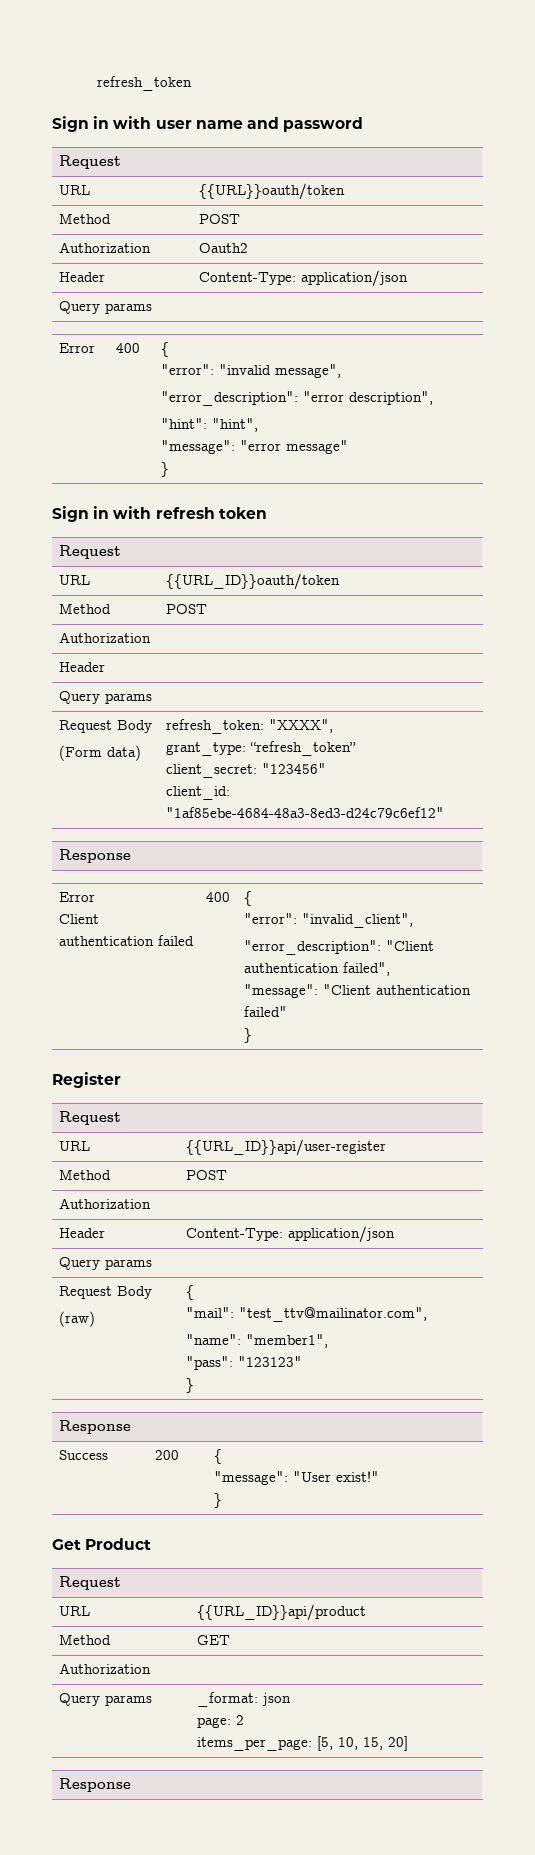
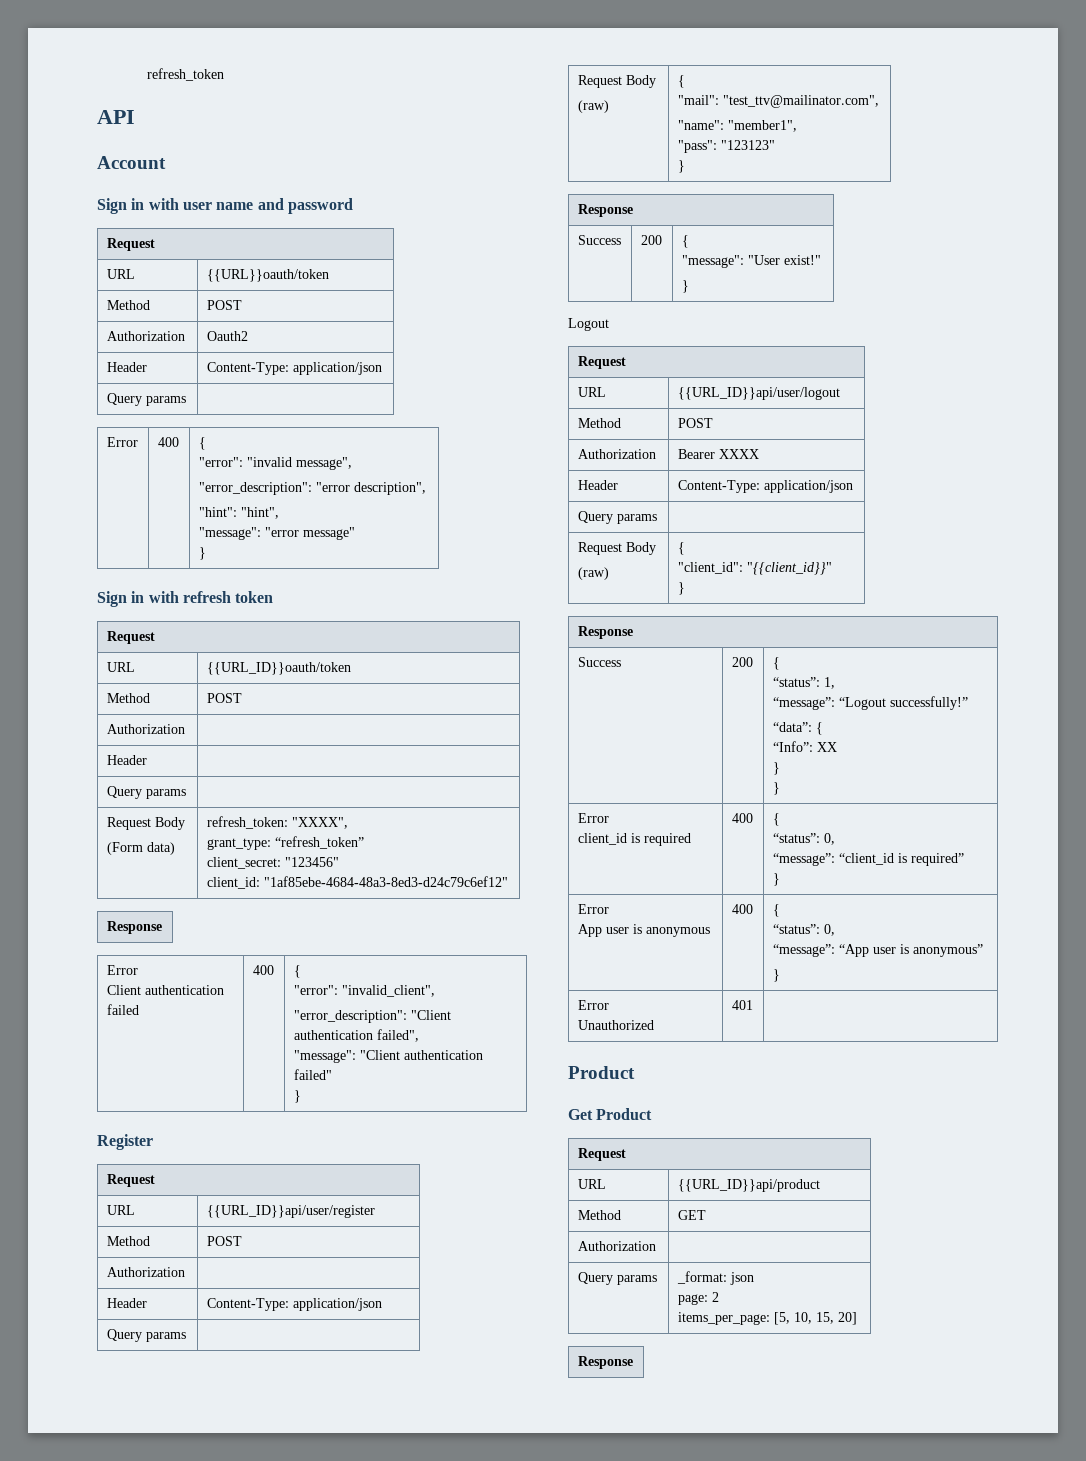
(192, 83) none -> [97,110,135,124] [97,156,166,169] // API // Account
[185,1139,386,1156] {{URL_ID}}api/user-register -> [206,1205,375,1218] {{URL_ID}}api/user/register
(222, 1500) none -> [568,318,609,331] [577,356,626,369] [577,387,606,397] [677,387,840,400] [577,418,621,428] [677,418,713,428] [577,449,656,459] [677,449,759,459] [577,480,618,490] [677,480,853,493] [577,511,657,524] [577,542,656,555] [577,567,609,580] [677,542,685,555] [677,562,832,575] [677,582,685,595] [577,626,633,639] [577,657,621,667] [731,657,753,667] [772,657,780,670] [772,677,835,689] [772,696,968,710] [772,722,823,735] [772,741,837,752] [772,762,780,775] [772,782,780,795] [577,813,609,823] [577,833,691,846] [731,813,753,823] [772,813,780,826] [772,833,835,845] [772,853,964,866] [772,873,780,886] [577,904,609,914] [577,924,710,937] [731,904,753,914] [772,904,780,917] [772,924,835,936] [772,944,983,957] [772,969,780,982] [577,1000,609,1010] [577,1020,654,1030] [731,1000,753,1010] [568,1066,635,1079] // Logout // Request // URL | {{URL_ID}}api/user/logout // Method | POST // Authorization | Bearer XXXX // Header | Content-Type: application/json // Query params | // Request Body // (raw) | { // "client_id": "{{client_id}}" // } // Response // Success | 200 | { // “status”: 1, // “message”: “Logout successfully!” // “data”: { // “Info”: XX // } // } // Error // client_id is required | 400 | { // “status”: 0, // “message”: “client_id is required” // } // Error // App user is anonymous | 400 | { // “status”: 0, // “message”: “App user is anonymous” // } // Error // Unauthorized | 401 | // Product

